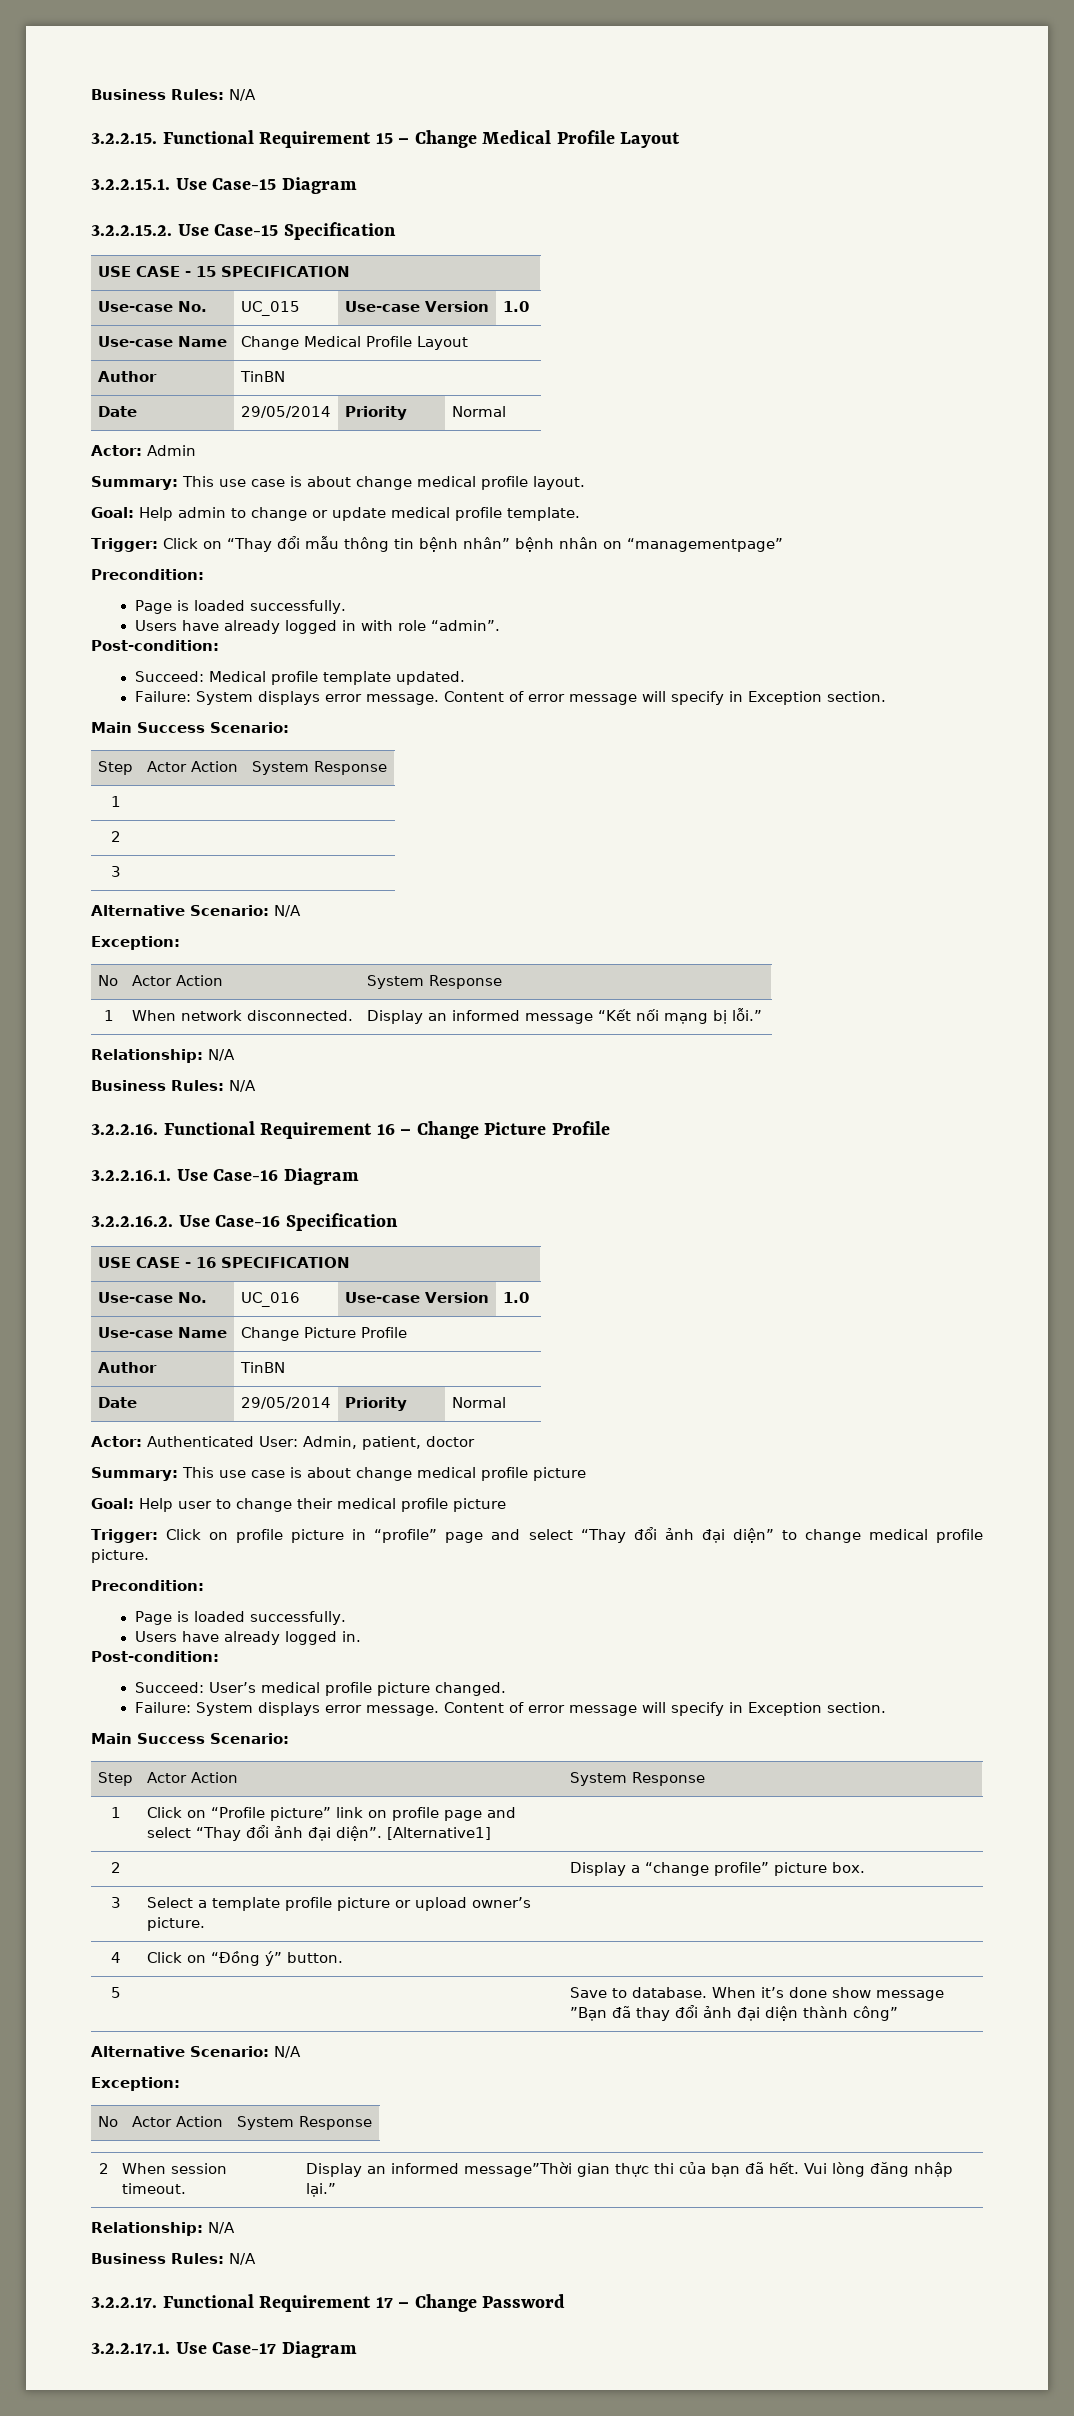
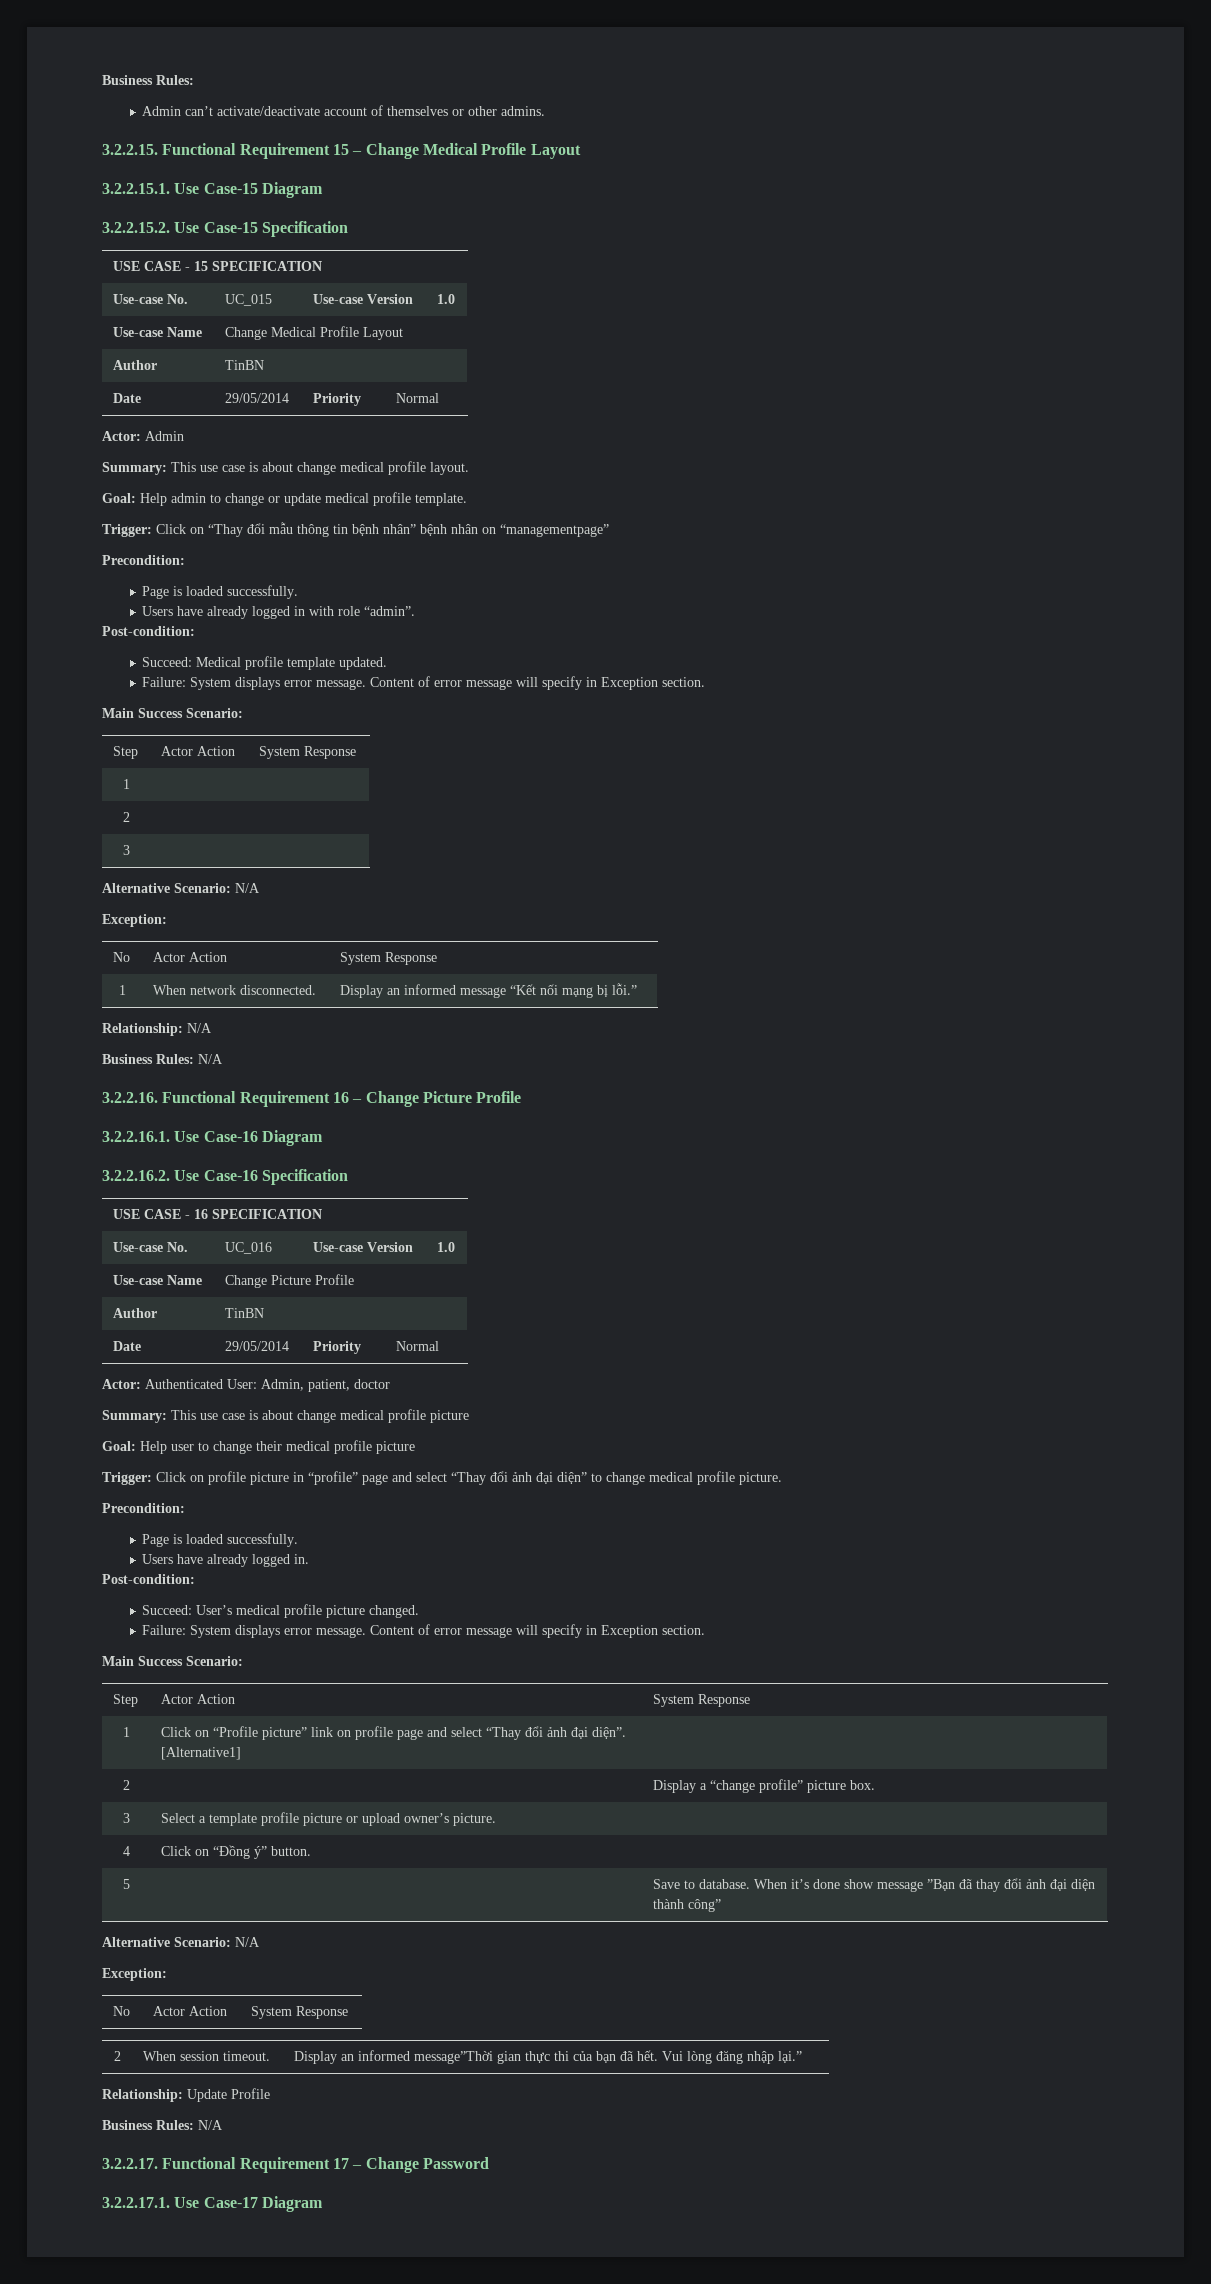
[91,89,256,101] Business Rules: N/A -> [102,75,194,85] [142,105,546,116] Business Rules: // Admin can’t activate/deactivate account of themselves or other admins.
[208,2222,235,2234] N/A -> [187,2088,270,2102] Update Profile

